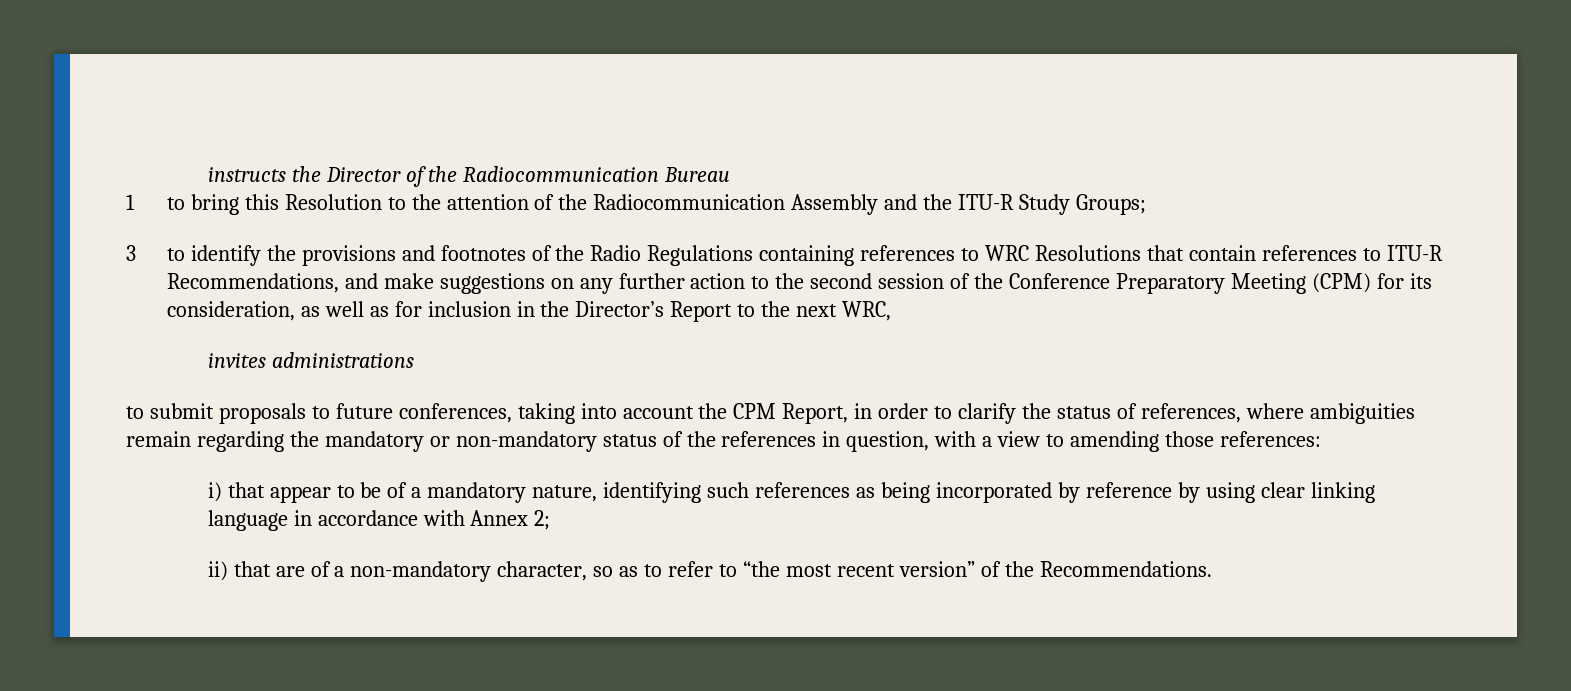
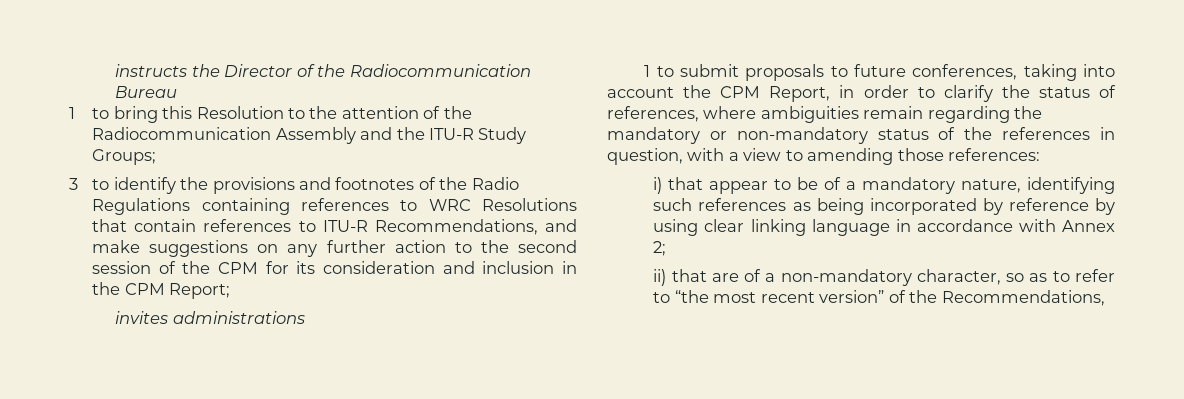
[1009,273,1432,294] [166,301,892,322] Conference Preparatory Meeting (CPM) for its consideration, as well as for inclusion in the Director’s Report to the next WRC, -> [218,261,577,274] [92,282,231,299] CPM for its consideration and inclusion in the CPM Report;
(414, 360) none -> [644,65,651,77] 1
[1039,561,1212,577] Recommendations. -> [941,290,1105,306] Recommendations,

